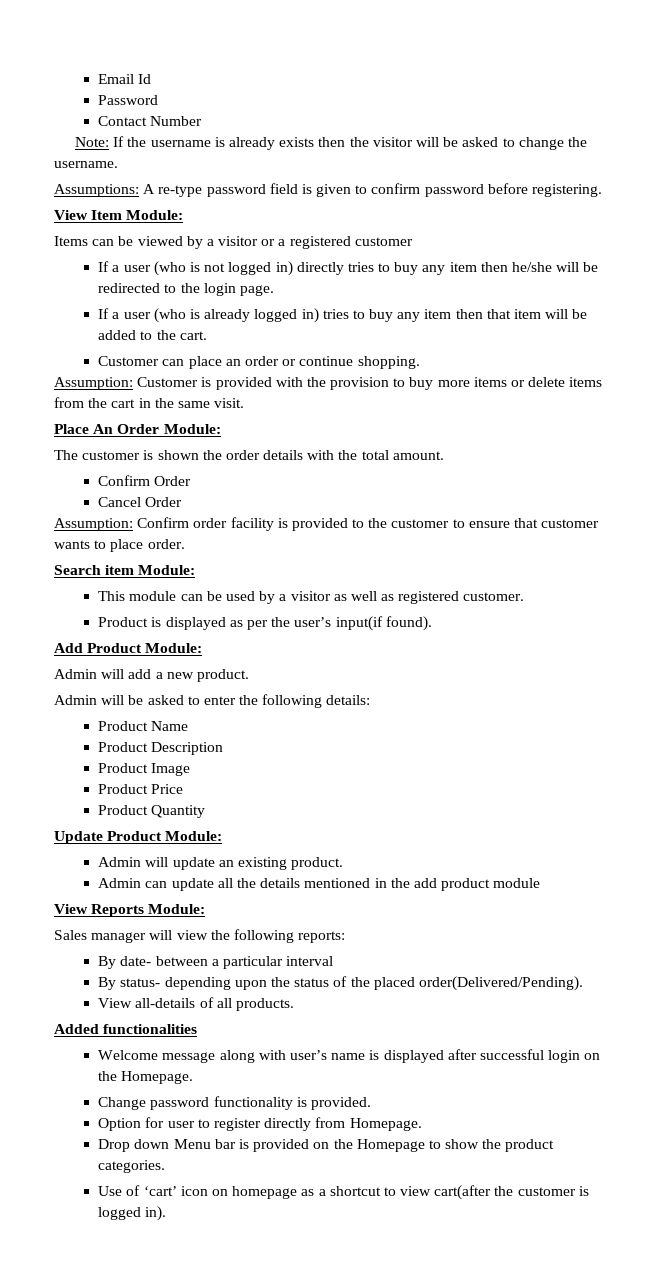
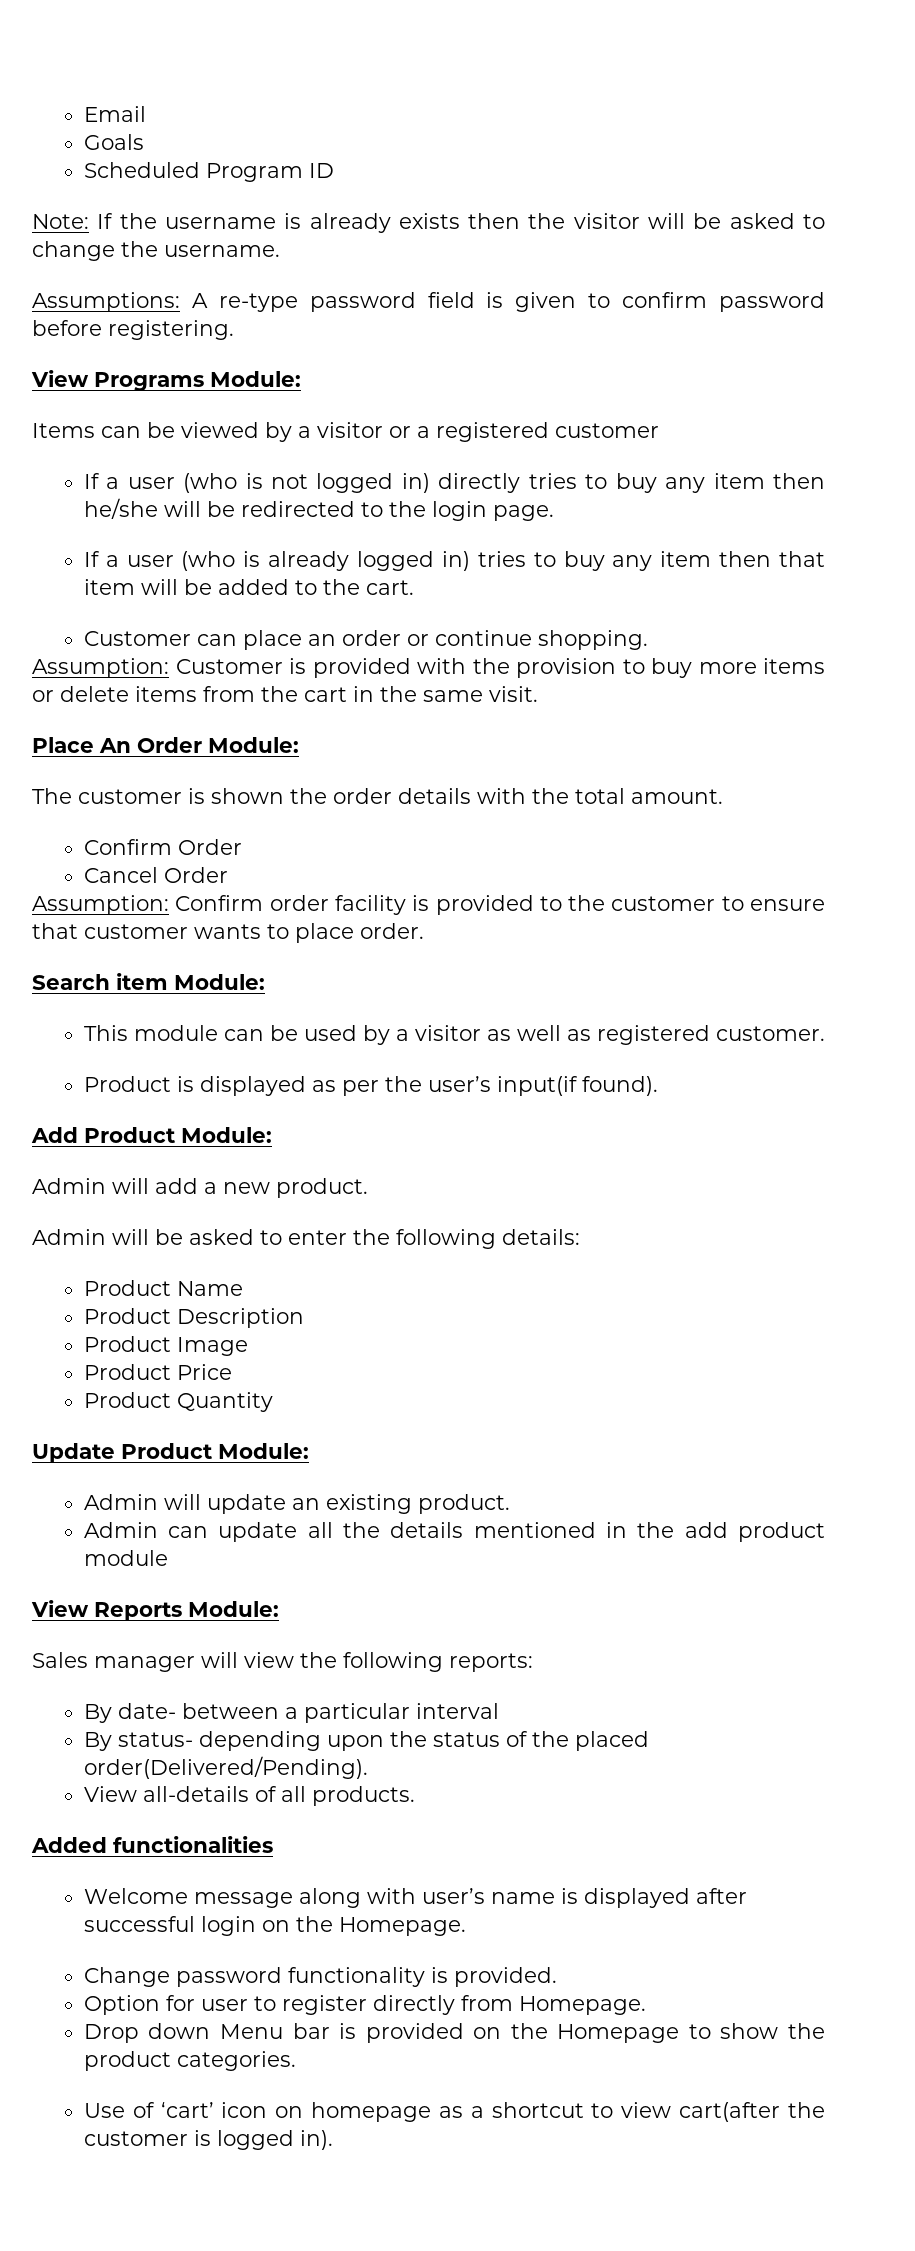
[138,74,152,84] [98,95,159,105] [98,116,203,126] Id // Password // Contact Number -> [83,134,144,150] [83,162,334,182] // Goals // Scheduled Program ID
[91,210,123,220] Item -> [94,372,204,391] Programs

